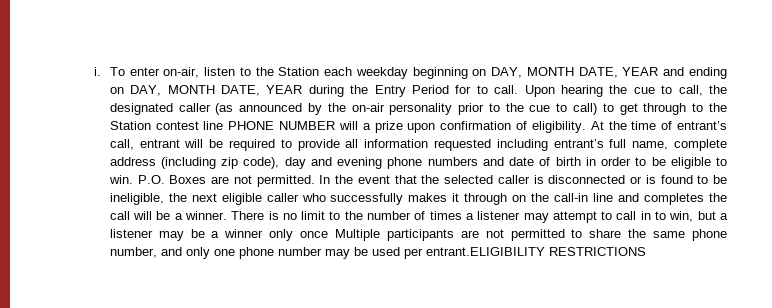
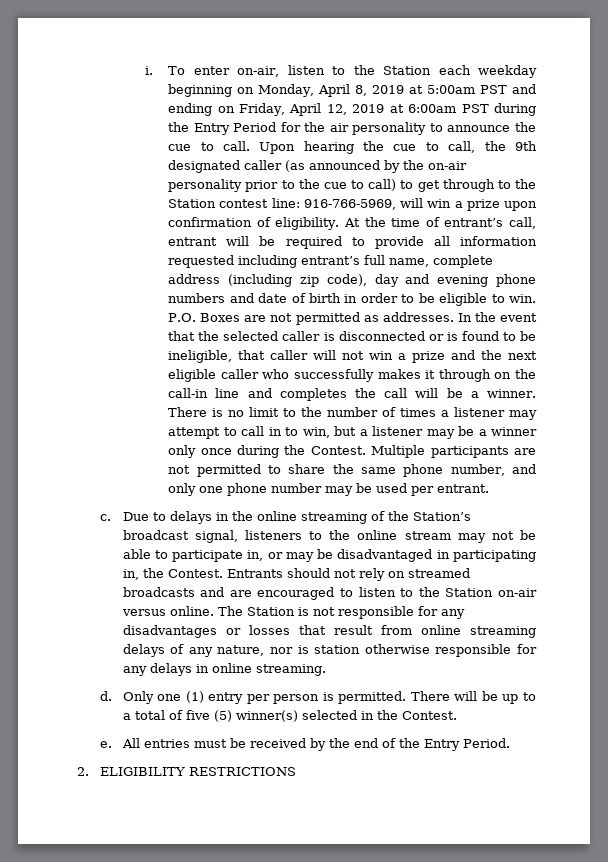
[491,67,727,79] [109,85,303,96] DAY, MONTH DATE, YEAR and ending on DAY, MONTH DATE, YEAR -> [258,84,536,97] [168,103,489,116] Monday, April 8, 2019 at 5:00am PST and ending on Friday, April 12, 2019 at 6:00am PST
(472, 89) none -> [304,122,537,135] [168,144,192,151] the air personality to announce the cue
(727, 89) none -> [515,141,538,151] 9th
[203,121,358,130] line PHONE NUMBER will -> [271,198,452,210] line: 916-766-5969, will win
[256,175,315,187] permitted. -> [295,312,454,325] permitted as addresses.
(164, 199) none -> [238,350,476,363] that caller will not win a prize and
(329, 234) none -> [236,445,366,458] during the Contest.
[425,247,545,256] entrant.ELIGIBILITY -> [437,484,490,493] [99,511,471,524] [122,530,536,543] [122,549,536,562] [122,568,470,581] [122,587,537,600] [121,606,465,619] [122,625,536,638] [122,644,537,657] [122,663,326,676] [99,691,536,704] [122,710,457,722] [99,738,510,751] [77,767,185,776] entrant. // c. Due to delays in the online streaming of the Station’s broadcast signal, listeners to the online stream may not be able to participate in, or may be disadvantaged in participating in, the Contest. Entrants should not rely on streamed broadcasts and are encouraged to listen to the Station on-air versus online. The Station is not responsible for any disadvantages or losses that result from online streaming delays of any nature, nor is station otherwise responsible for any delays in online streaming. // d. Only one (1) entry per person is permitted. There will be up to a total of five (5) winner(s) selected in the Contest. // e. All entries must be received by the end of the Entry Period. // 2. ELIGIBILITY

